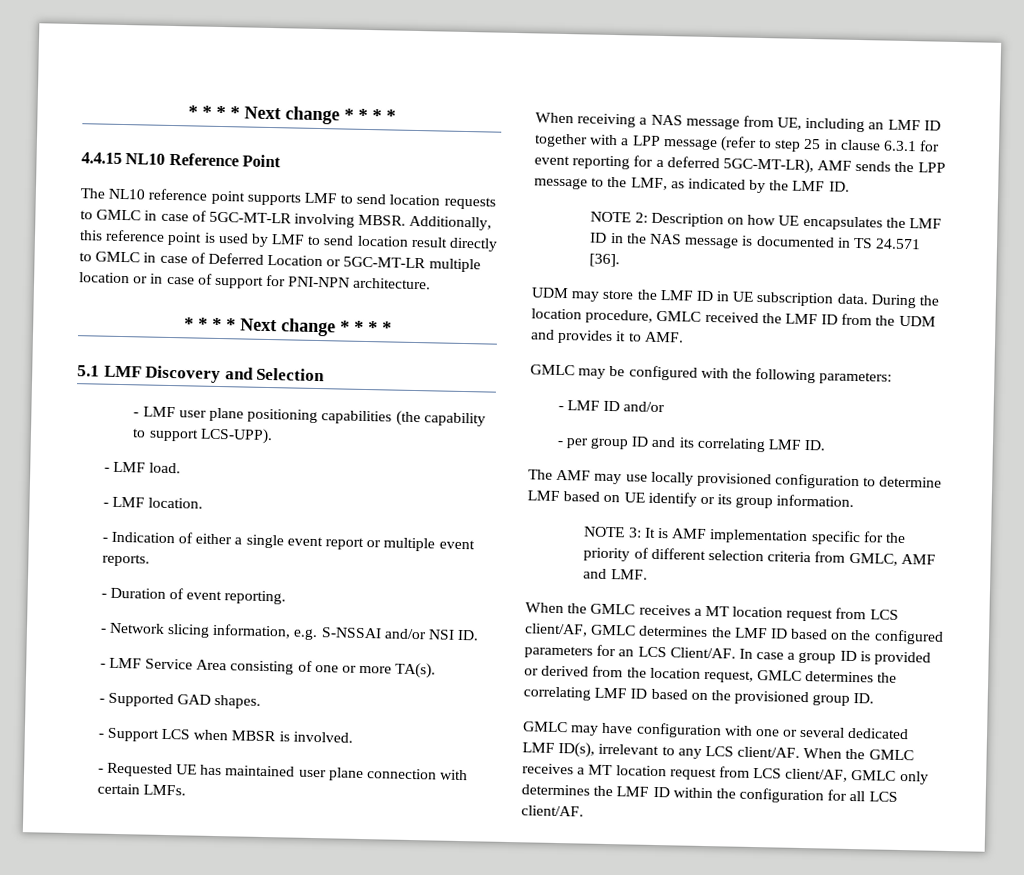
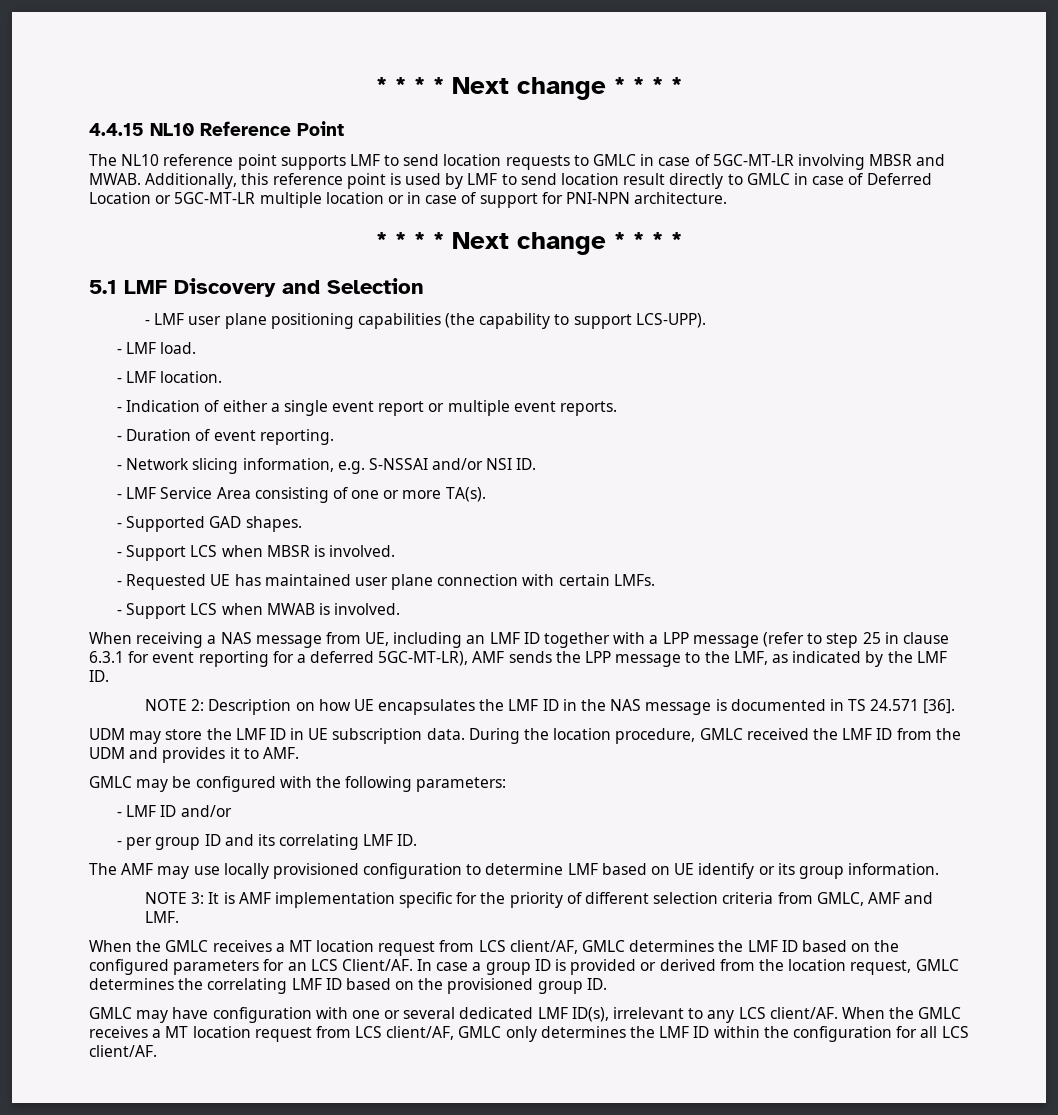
[358,214,407,226] MBSR. -> [869,154,946,166] [89,173,141,185] MBSR and MWAB.
(186, 790) none -> [116,603,401,619] // - Support LCS when MWAB is involved.

